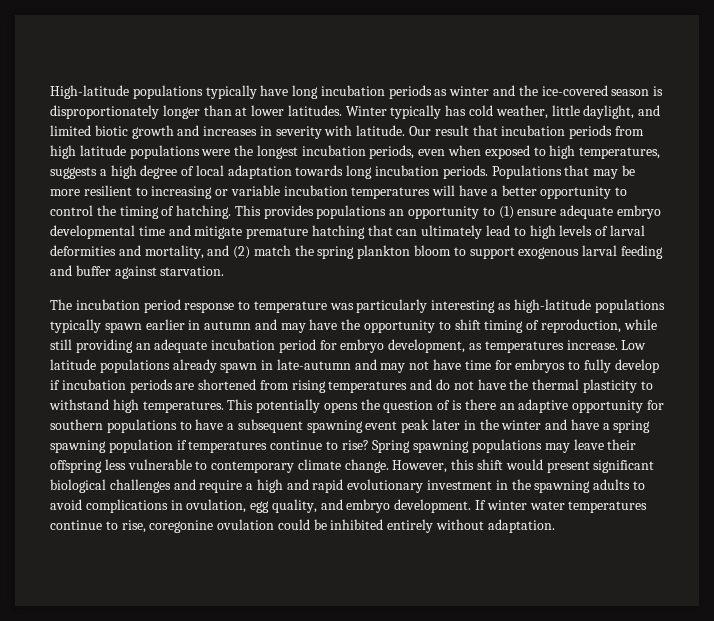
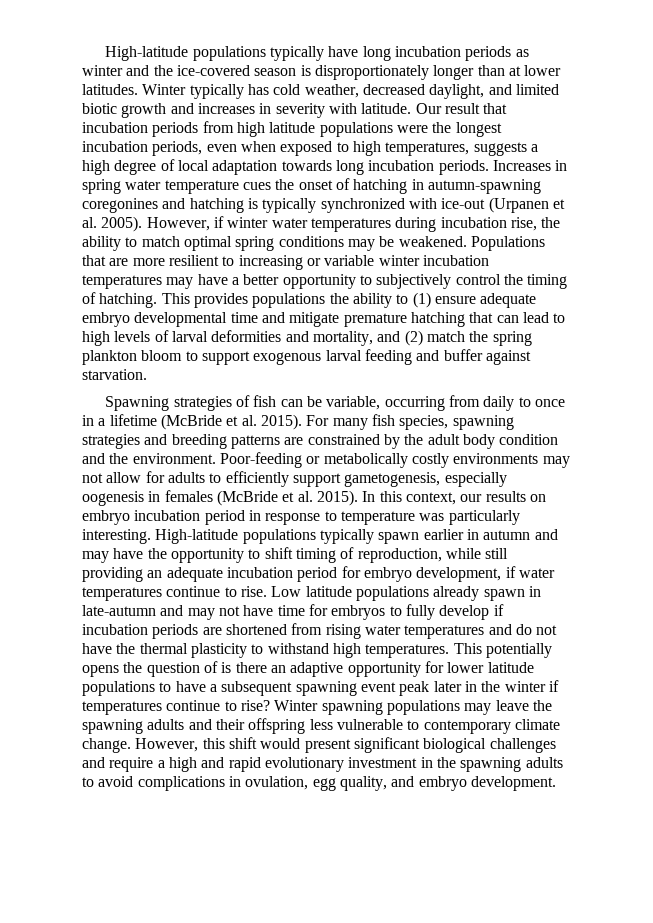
[551,105,580,116] little -> [362,84,425,95] decreased
[491,165,635,179] Populations that may be -> [492,160,568,171] [82,178,541,194] [82,197,565,213] [82,216,561,232] [82,236,545,251] [82,255,129,266] Increases in spring water temperature cues the onset of hatching in autumn-spawning coregonines and hatching is typically synchronized with ice-out (Urpanen et al. 2005). However, if winter water temperatures during incubation rise, the ability to match optimal spring conditions may be weakened. Populations that are
(280, 190) none -> [378,255,420,266] winter
[432,185,456,196] will -> [166,277,194,289] may
(628, 191) none -> [376,274,452,289] subjectively
[389,206,480,219] an opportunity -> [329,293,392,308] the ability
[421,225,483,239] ultimately -> (519, 319) none
[50,299,181,313] The incubation period -> [105,395,566,411] [82,414,514,430] [82,434,559,449] [82,452,570,468] [82,471,507,487] [82,490,546,506] [82,510,261,525] Spawning strategies of fish can be variable, occurring from daily to once in a lifetime (McBride et al. 2015). For many fish species, spawning strategies and breeding patterns are constrained by the adult body condition and the environment. Poor-feeding or metabolically costly environments may not allow for adults to efficiently support gametogenesis, especially oogenesis in females (McBride et al. 2015). In this context, our results on embryo incubation period in
[431,299,591,313] interesting as high-latitude -> [82,529,239,544] interesting. High-latitude
[469,340,618,353] as temperatures increase. -> [505,566,555,578] [82,586,267,601] if water temperatures continue to rise.
(326, 386) none -> [364,625,401,635] water
[50,419,103,430] southern -> [447,662,534,673] lower latitude
[545,419,651,433] [50,439,173,453] and have a spring spawning population -> (546, 686) none
[372,440,411,453] Spring -> [274,700,319,711] Winter
(604, 444) none -> [532,700,552,711] [82,719,212,734] the spawning adults and
[475,500,648,513] [50,519,555,533] If winter water temperatures continue to rise, coregonine ovulation could be inhibited entirely without adaptation. -> (556, 783) none

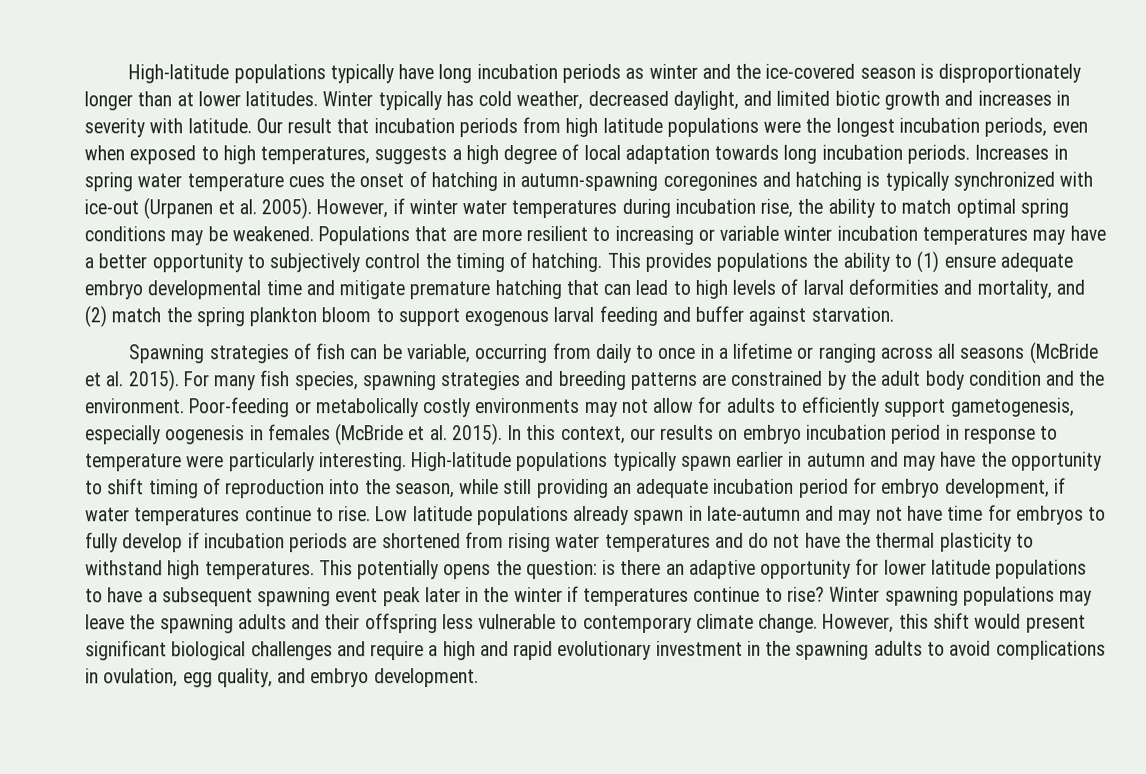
(157, 420) none -> [796,343,1025,363] or ranging across all seasons
[419,513,445,521] was -> [186,455,225,468] were
[357,548,442,563] reproduction, -> [225,479,455,499] reproduction into the season,
[146,661,218,677] question of -> [525,559,598,580] question:

